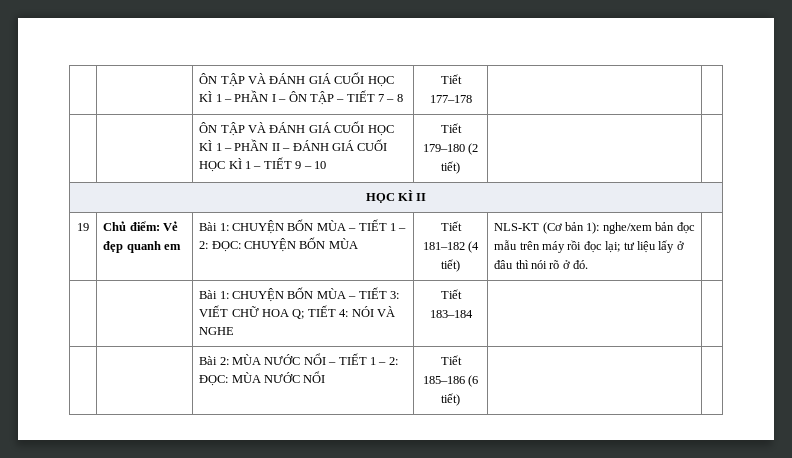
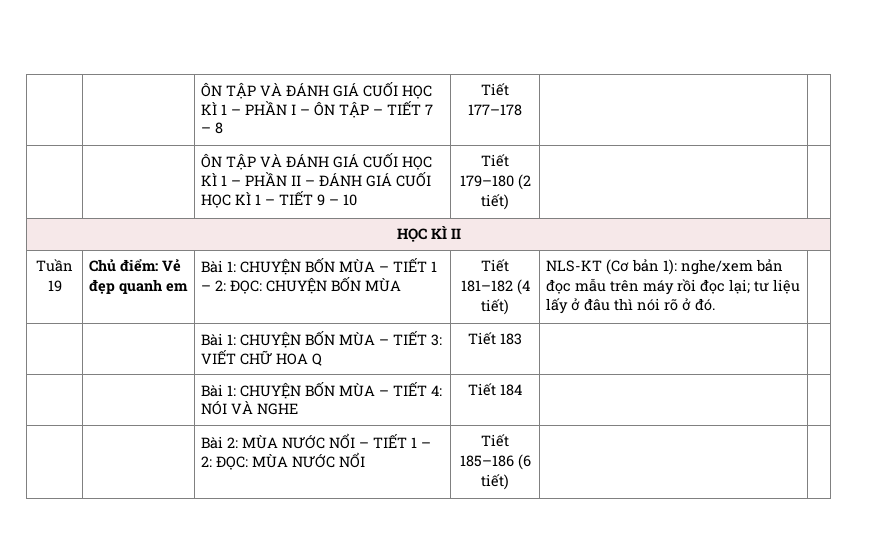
(427, 197) none -> [36,259,73,272] Tuần
[292,309,305,319] Q; -> [312,353,323,366] [468,332,522,345] [201,382,390,399] Q | Tiết 183 | | // | | Bài 1: CHUYỆN BỐN MÙA –
[429,310,473,318] 183–184 -> [500,384,522,396] 184

